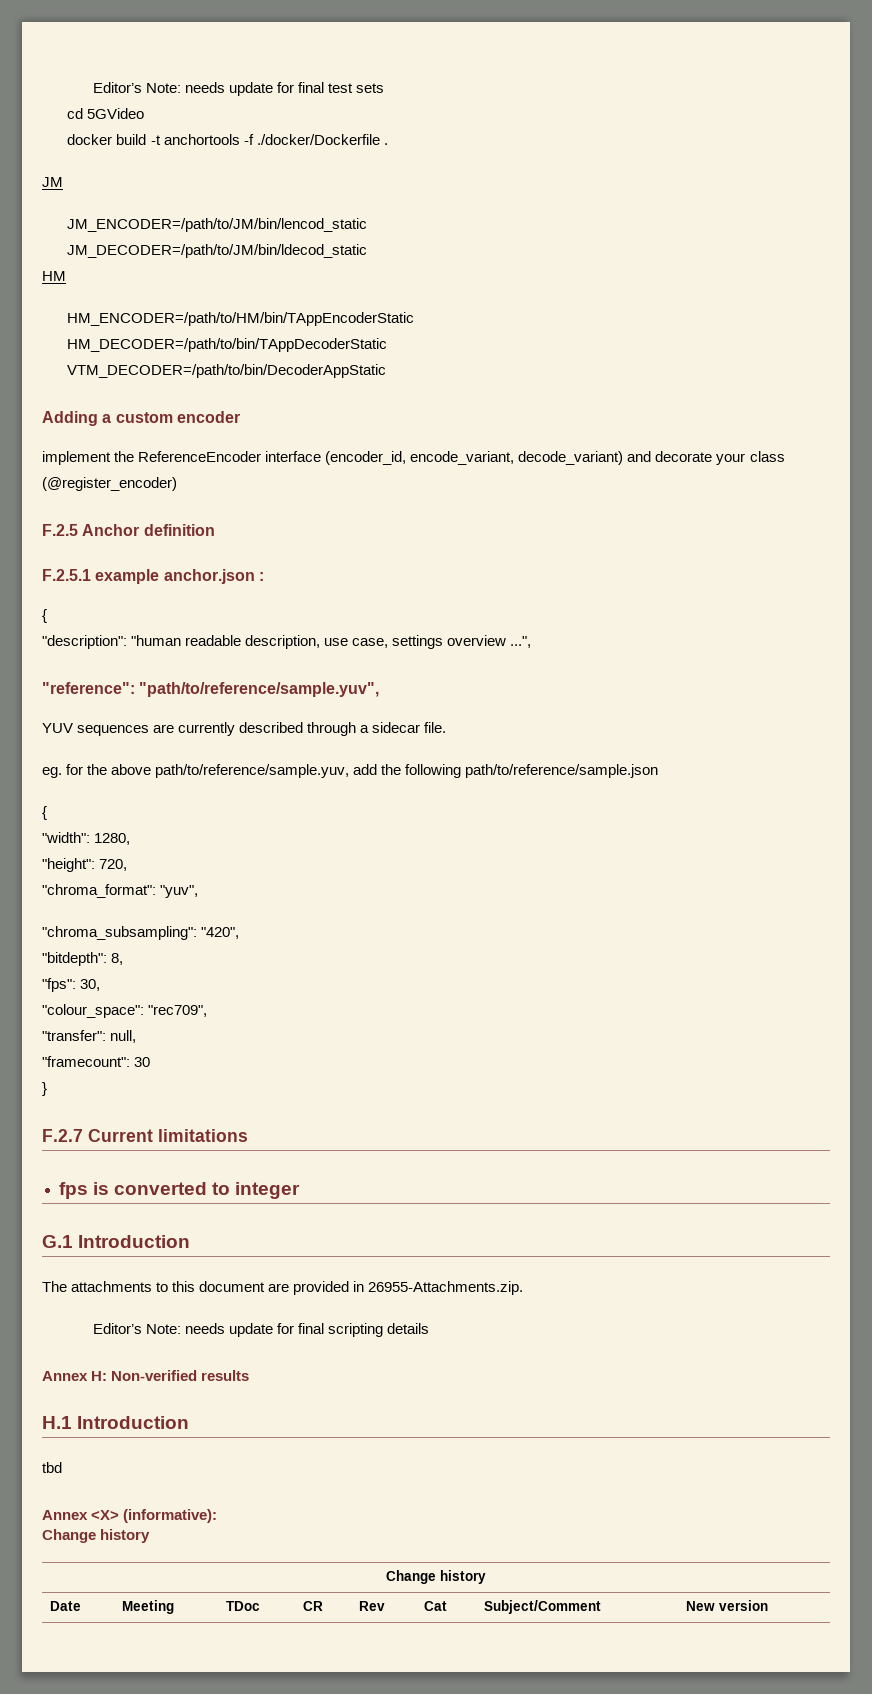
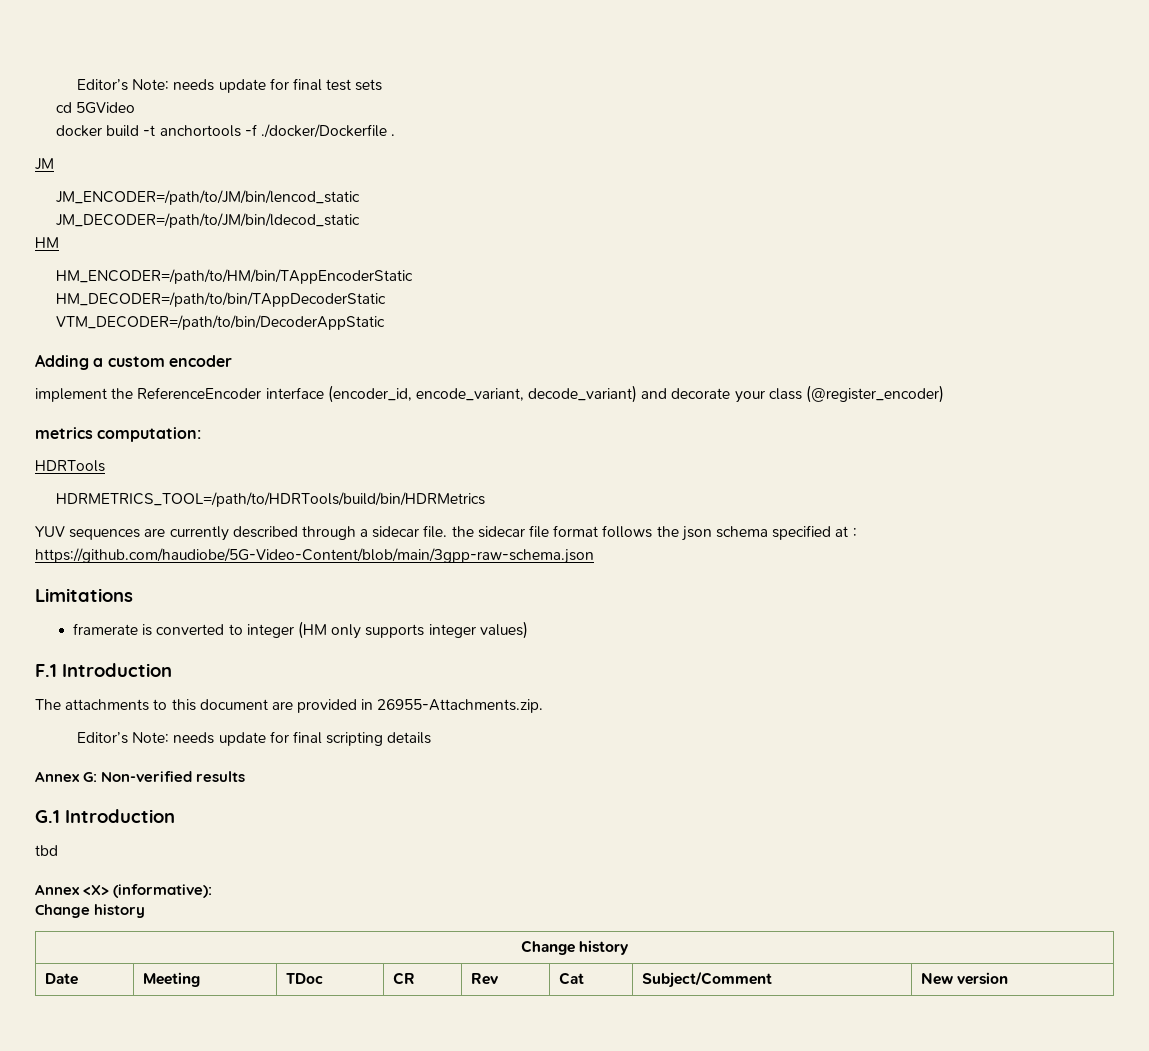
[42,524,215,536] [42,569,264,584] [42,609,47,623] [42,635,532,649] [42,682,380,697] F.2.5 Anchor definition // F.2.5.1 example anchor.json : // { // "description": "human readable description, use case, settings overview ...", // "reference": "path/to/reference/sample.yuv", -> [35,427,202,442] [35,460,105,472] [55,492,485,507] metrics computation: // HDRTools // HDRMETRICS_TOOL=/path/to/HDRTools/build/bin/HDRMetrics
[42,764,659,778] [42,806,47,820] [42,832,131,845] [42,858,128,872] [42,884,199,898] [42,926,240,940] [42,952,124,966] [42,978,101,992] [42,1004,208,1018] [42,1030,137,1043] [42,1056,151,1067] [42,1082,47,1096] [42,1129,248,1142] [58,1182,301,1199] [42,1235,73,1248] // eg. for the above path/to/reference/sample.yuv, add the following path/to/reference/sample.json // { // "width": 1280, // "height": 720, // "chroma_format": "yuv", // "chroma_subsampling": "420", // "bitdepth": 8, // "fps": 30, // "colour_space": "rec709", // "transfer": null, // "framecount": 30 // } // F.2.7 Current limitations // fps is converted to integer // G.1 -> [451,525,857,541] [35,548,594,564] [35,588,133,602] [73,621,528,639] [35,664,57,677] the sidecar file format follows the json schema specified at : https://github.com/haudiobe/5G-Video-Content/blob/main/3gpp-raw-schema.json // Limitations // framerate is converted to integer (HM only supports integer values) // F.1
[91,1371,108,1381] H: -> [83,772,98,782] G:
[42,1416,72,1429] H.1 -> [35,810,60,823] G.1

